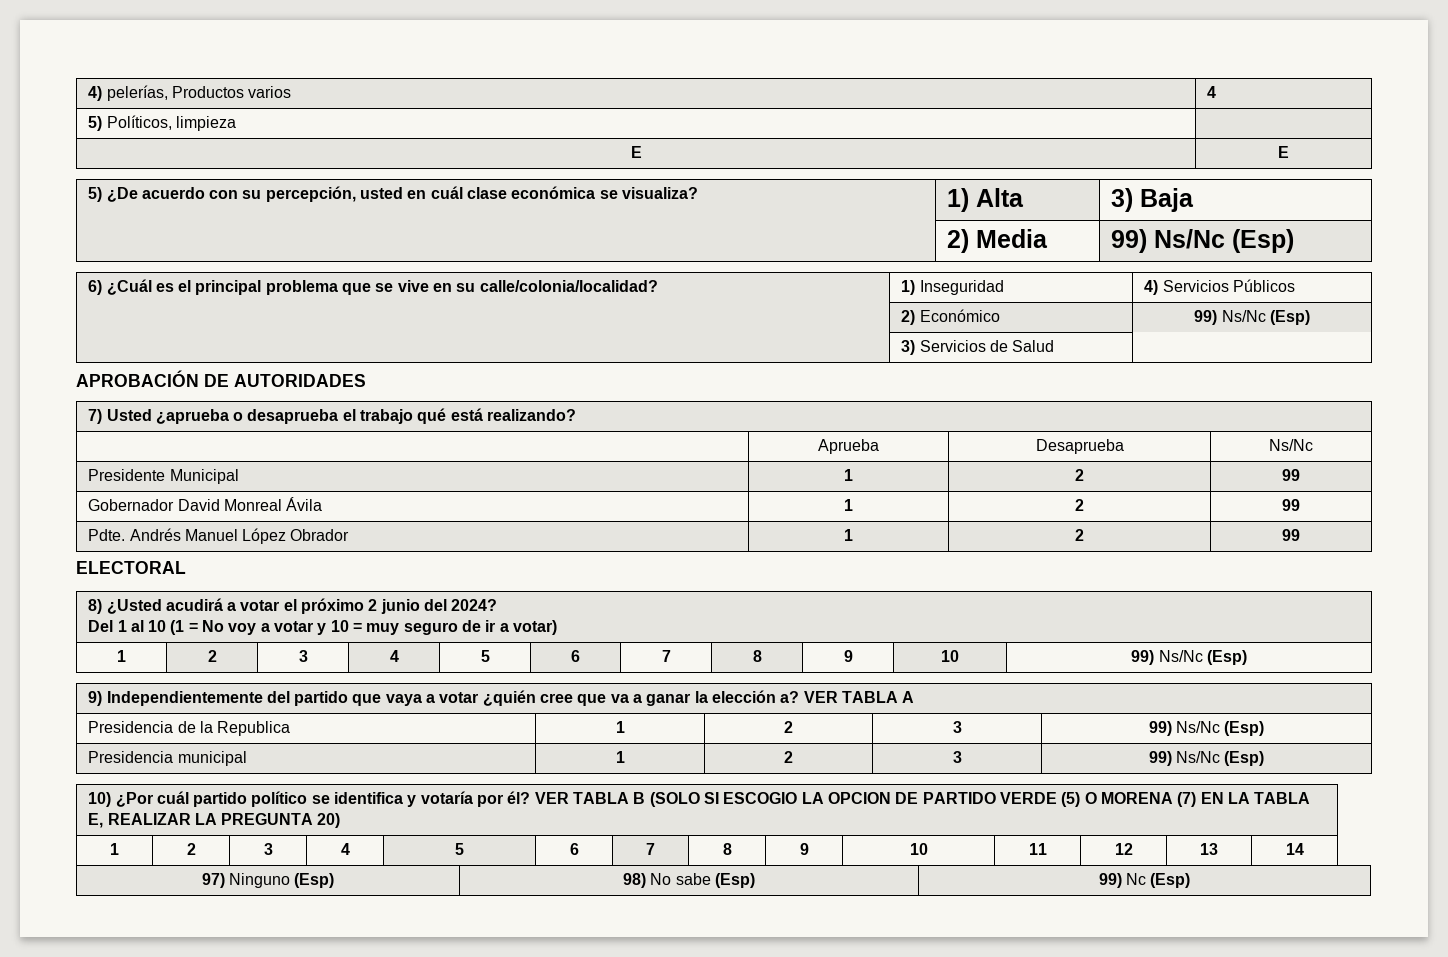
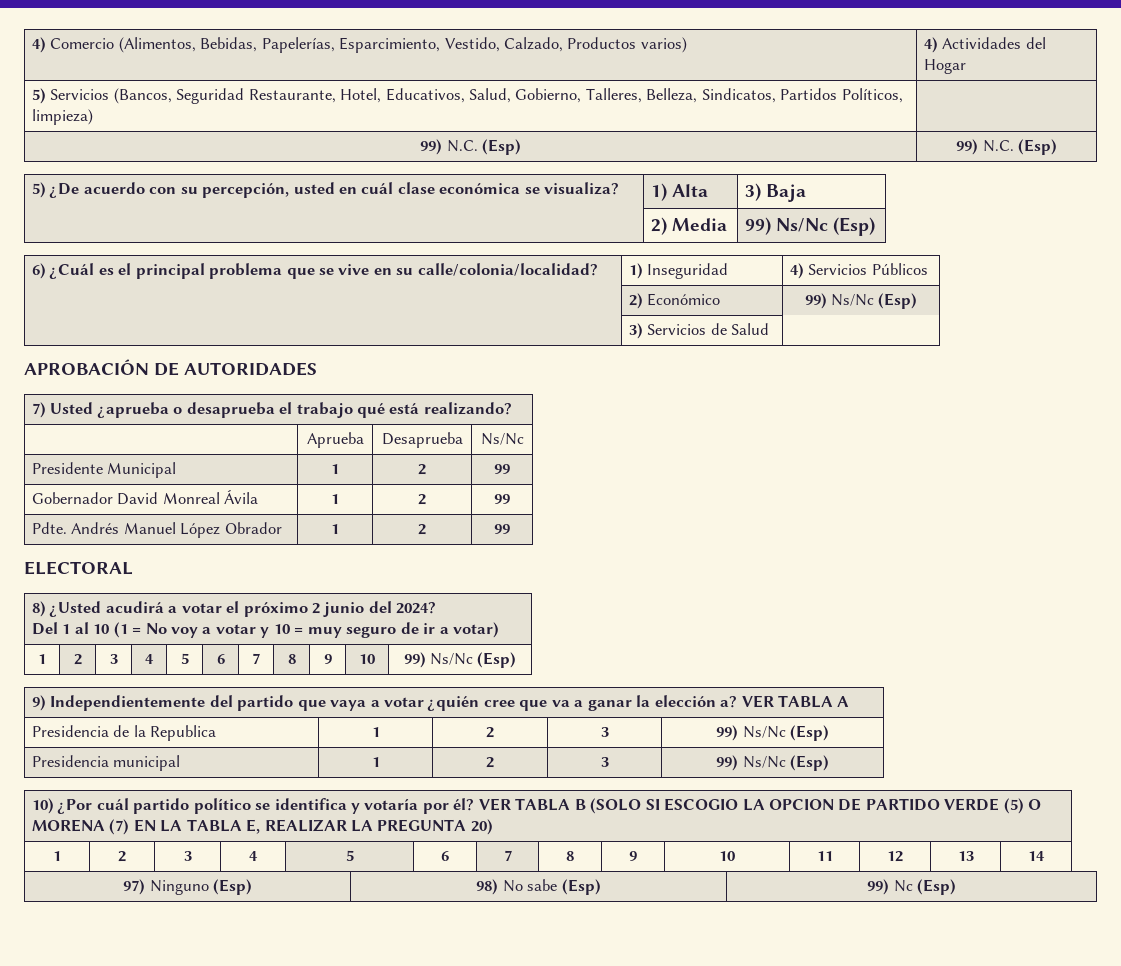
[88,85,292,101] [1207,86,1217,98] [88,115,236,131] [630,146,642,158] [1278,146,1289,158] 4) pelerías, Productos varios | 4 // 5) Políticos, limpieza | // E | E -> [31,37,687,53] [923,37,1046,53] [923,59,966,74] [31,88,903,104] [31,109,93,125] [420,139,521,155] [956,139,1057,155] 4) Comercio (Alimentos, Bebidas, Papelerías, Esparcimiento, Vestido, Calzado, Productos varios) | 4) Actividades del Hogar // 5) Servicios (Bancos, Seguridad Restaurante, Hotel, Educativos, Salud, Gobierno, Talleres, Belleza, Sindicatos, Partidos Políticos, limpieza) | // 99) N.C. (Esp) | 99) N.C. (Esp)

